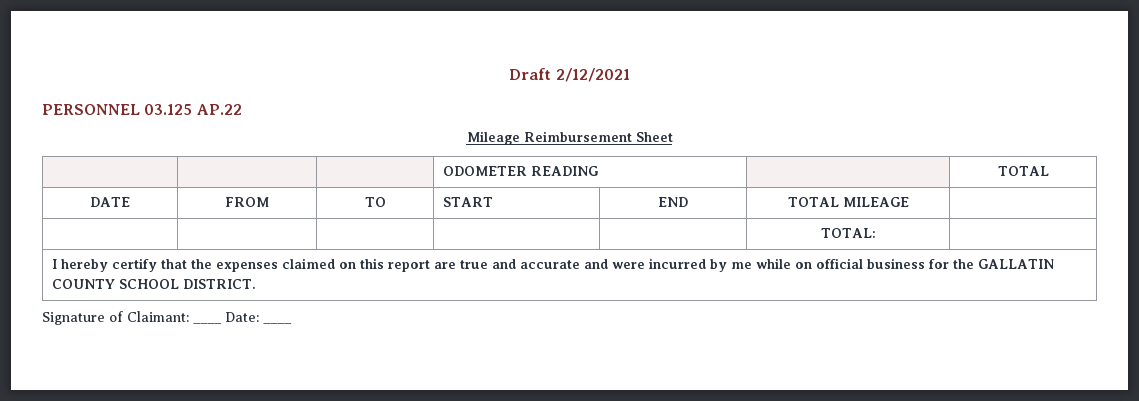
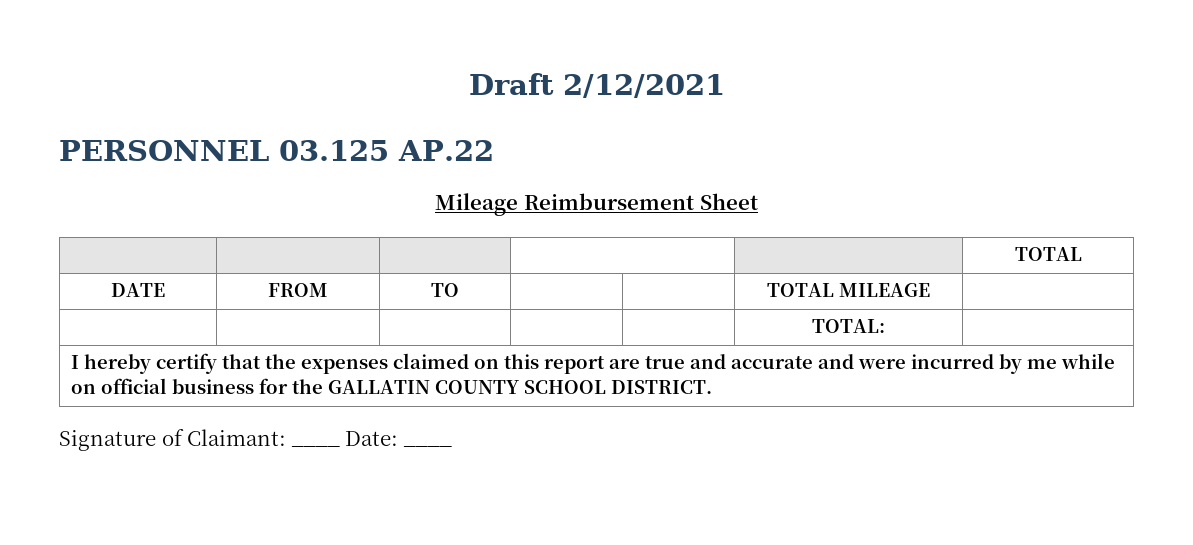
[442,166,599,176] ODOMETER READING -> (758, 201) none
[442,197,493,207] [658,197,688,207] START | END -> (459, 290) |

